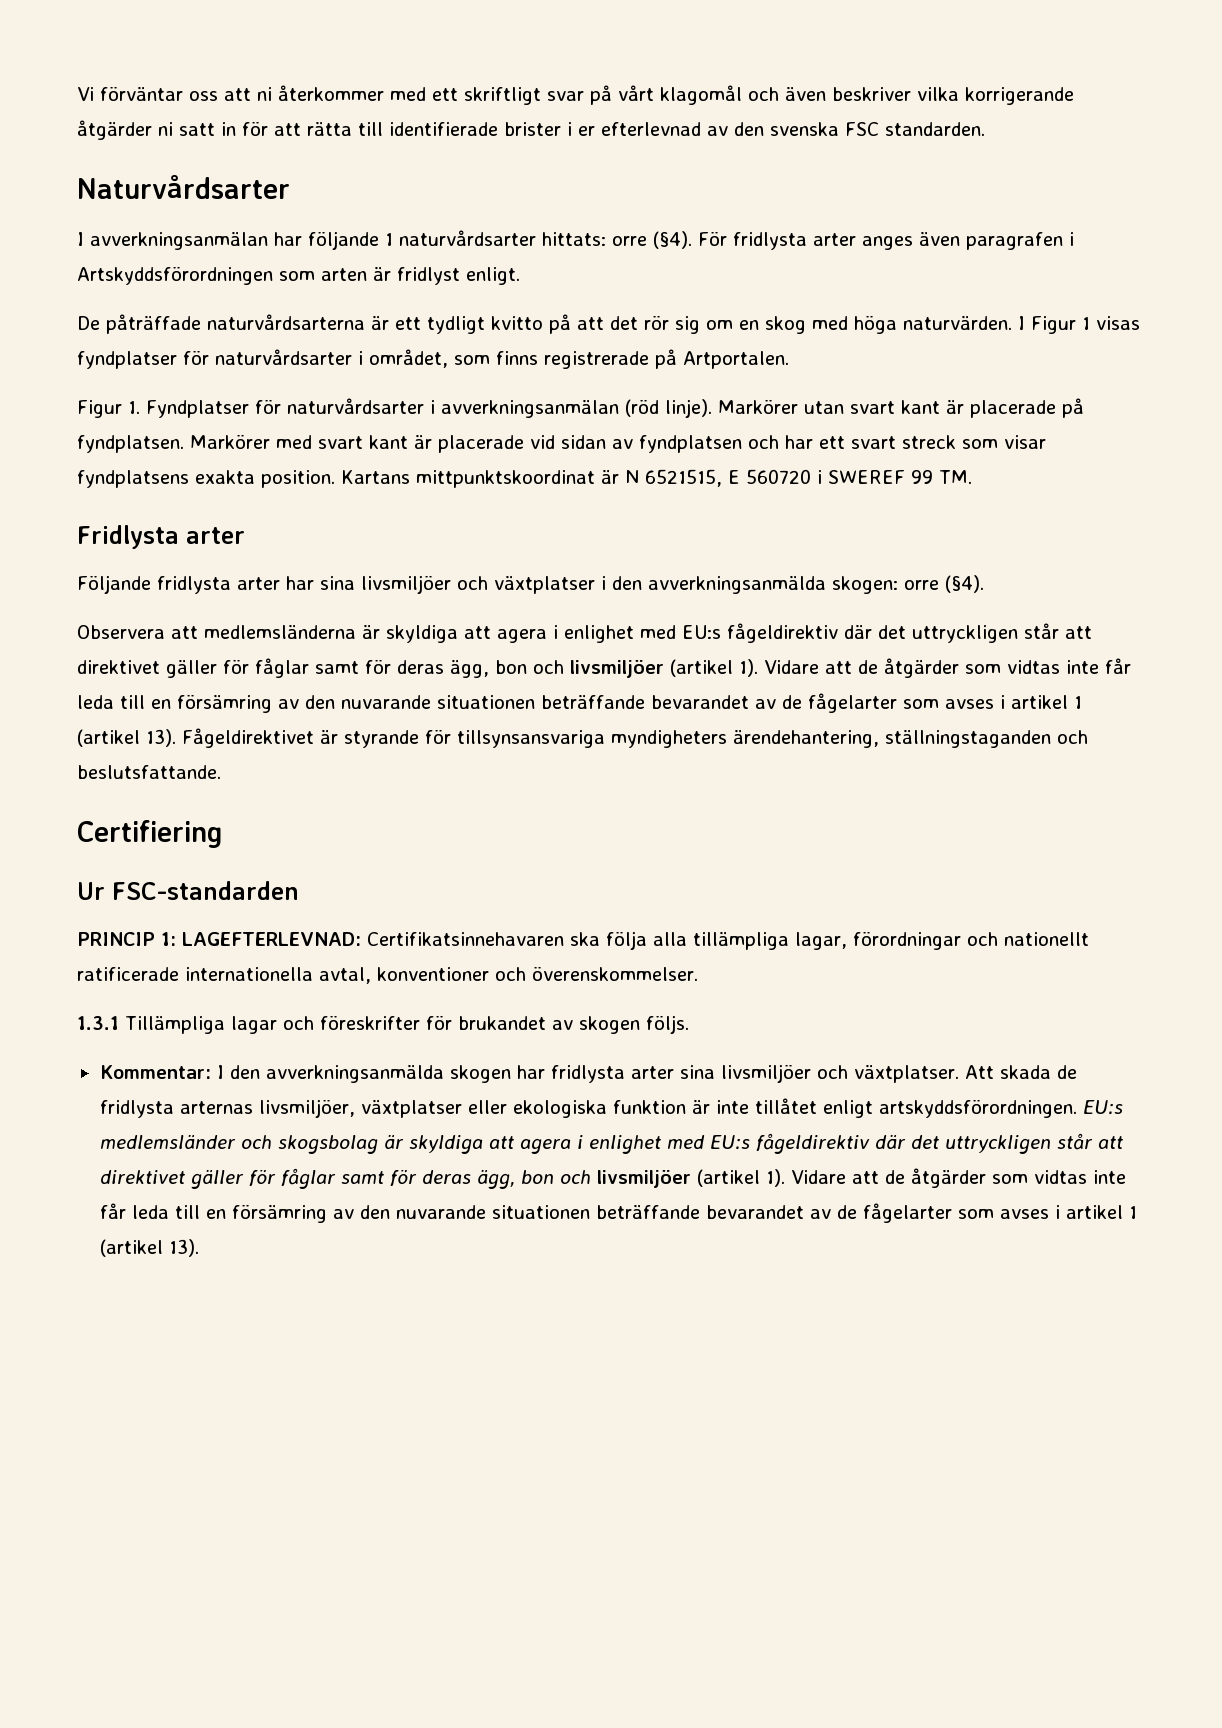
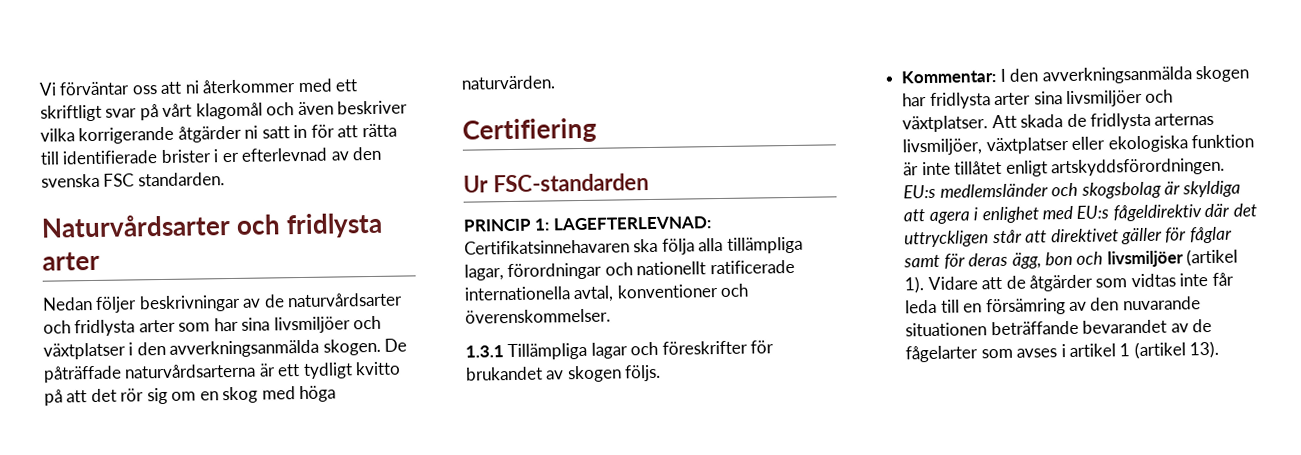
[77,230,1074,250] [77,266,520,285] // I avverkningsanmälan har följande 1 naturvårdsarter hittats: orre (§4). För fridlysta arter anges även paragrafen i Artskyddsförordningen som arten är fridlyst enligt. // -> [236,212,384,239] [42,251,100,271] [42,292,404,313] [43,315,382,337] [43,338,381,360] och fridlysta arter // Nedan följer beskrivningar av de naturvårdsarter och fridlysta arter som har sina livsmiljöer och växtplatser i den avverkningsanmälda skogen.
[1018,316,1140,334] [77,349,789,369] [77,398,1084,418] [77,434,1046,453] [77,469,972,488] [77,525,245,549] [77,575,984,594] [77,623,1092,643] [77,658,1131,678] [77,693,1082,713] [77,728,1088,748] [77,765,221,779] I Figur 1 visas fyndplatser för naturvårdsarter i området, som finns registrerade på Artportalen. // Figur 1. Fyndplatser för naturvårdsarter i avverkningsanmälan (röd linje). Markörer utan svart kant är placerade på fyndplatsen. Markörer med svart kant är placerade vid sidan av fyndplatsen och har ett svart streck som visar fyndplatsens exakta position. Kartans mittpunktskoordinat är N 6521515, E 560720 i SWEREF 99 TM. // Fridlysta arter // Följande fridlysta arter har sina livsmiljöer och växtplatser i den avverkningsanmälda skogen: orre (§4). // Observera att medlemsländerna är skyldiga att agera i enlighet med EU:s fågeldirektiv där det uttryckligen står att direktivet gäller för fåglar samt för deras ägg, bon och livsmiljöer (artikel 1). Vidare att de åtgärder som vidtas inte får leda till en försämring av den nuvarande situationen beträffande bevarandet av de fågelarter som avses i artikel 1 (artikel 13). Fågeldirektivet är styrande för tillsynsansvariga myndigheters ärendehantering, ställningstaganden och beslutsfattande. -> (555, 82) none

